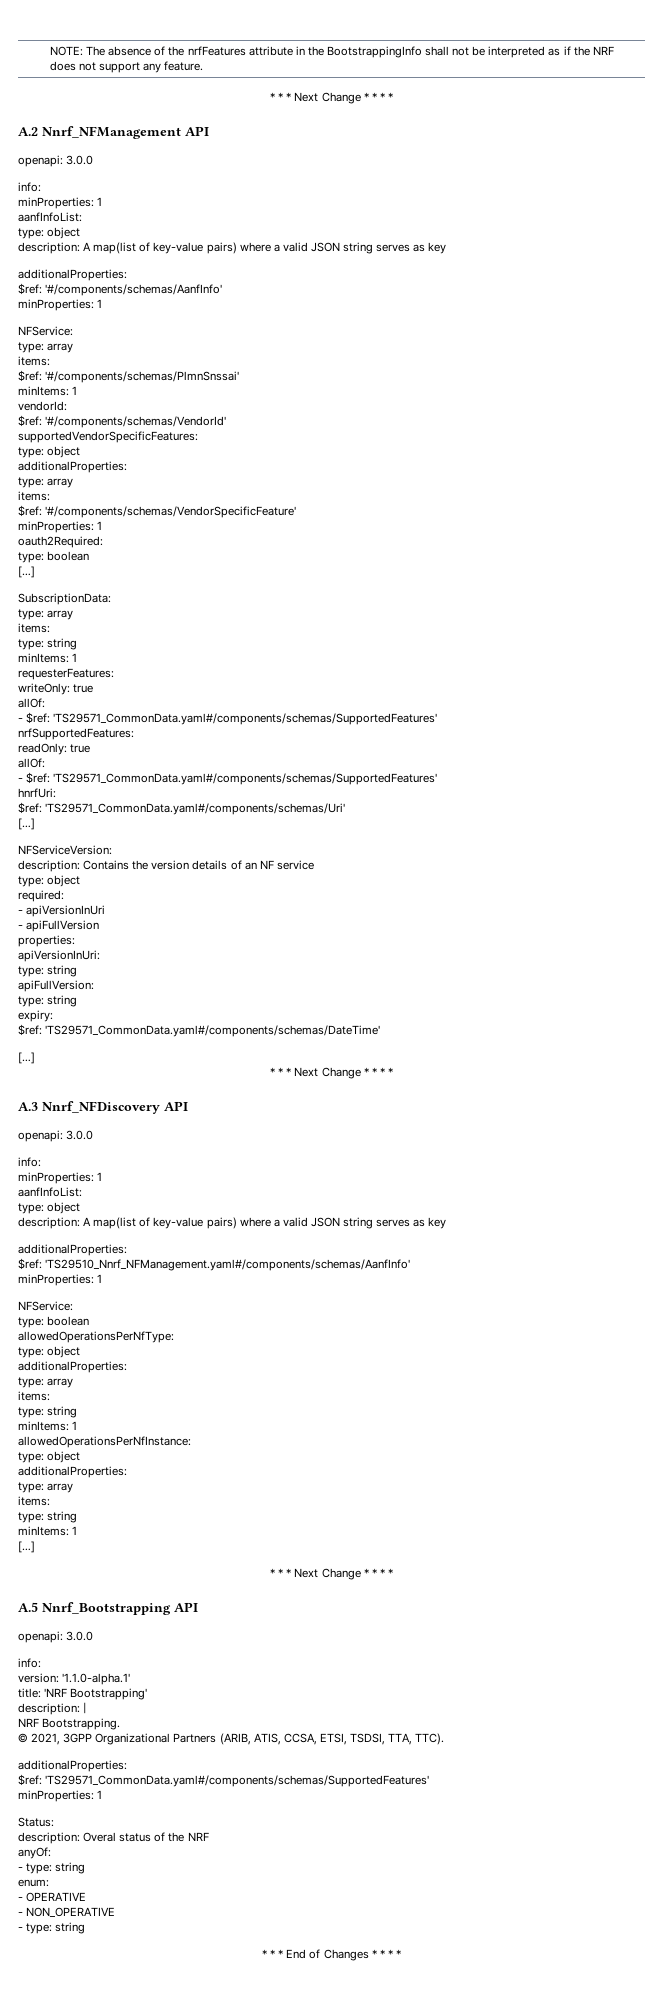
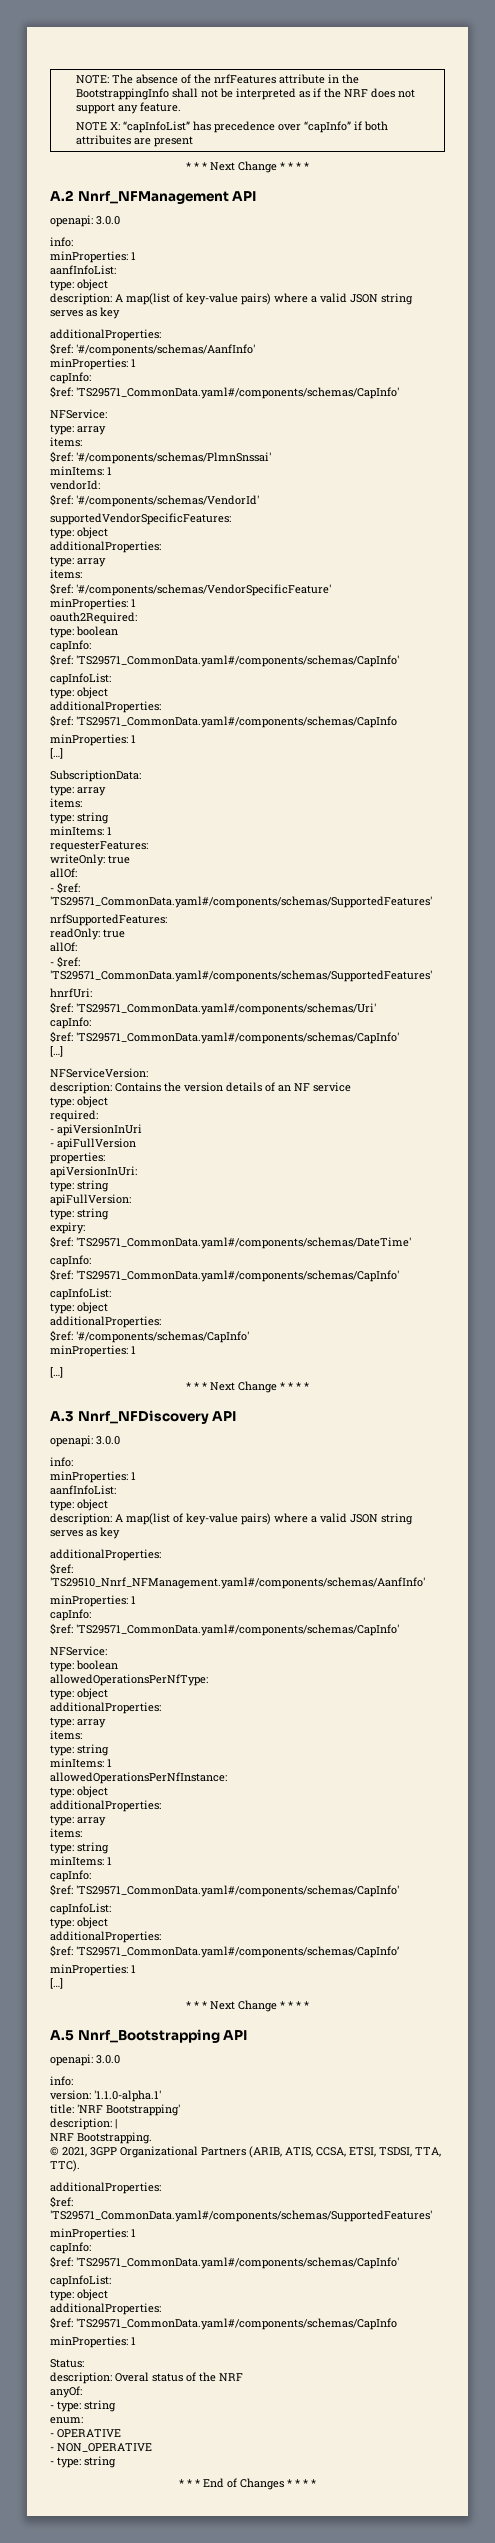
(204, 66) none -> [75,121,388,133] [75,135,193,147] // NOTE X: “capInfoList” has precedence over “capInfo” if both attribuites are present
(103, 303) none -> [50,372,91,384] [50,386,399,399] // capInfo: // $ref: 'TS29571_CommonData.yaml#/components/schemas/CapInfo'
(90, 556) none -> [50,640,91,652] [50,654,399,667] [50,673,111,685] [50,687,108,699] [50,701,161,713] [50,715,397,728] [50,734,136,746] // capInfo: // $ref: 'TS29571_CommonData.yaml#/components/schemas/CapInfo' // capInfoList: // type: object // additionalProperties: // $ref: 'TS29571_CommonData.yaml#/components/schemas/CapInfo // minProperties: 1
(346, 809) none -> [50,1017,91,1029] [50,1031,399,1044] // capInfo: // $ref: 'TS29571_CommonData.yaml#/components/schemas/CapInfo'
(381, 1031) none -> [50,1255,91,1267] [50,1269,399,1282] [50,1288,111,1300] [50,1302,108,1314] [50,1316,161,1328] [50,1330,249,1343] [50,1345,136,1357] // capInfo: // $ref: 'TS29571_CommonData.yaml#/components/schemas/CapInfo' // capInfoList: // type: object // additionalProperties: // $ref: '#/components/schemas/CapInfo' // minProperties: 1
(103, 1278) none -> [50,1609,91,1621] [50,1623,399,1636] // capInfo: // $ref: 'TS29571_CommonData.yaml#/components/schemas/CapInfo'
(78, 1530) none -> [50,1870,91,1882] [50,1884,399,1897] [50,1903,111,1915] [50,1917,108,1929] [50,1931,161,1943] [50,1945,399,1958] [50,1964,136,1976] // capInfo: // $ref: 'TS29571_CommonData.yaml#/components/schemas/CapInfo' // capInfoList: // type: object // additionalProperties: // $ref: 'TS29571_CommonData.yaml#/components/schemas/CapInfo’ // minProperties: 1
(103, 1794) none -> [50,2242,91,2254] [50,2256,399,2269] [50,2275,111,2287] [50,2289,108,2301] [50,2303,161,2315] [50,2317,397,2330] [50,2336,136,2348] // capInfo: // $ref: 'TS29571_CommonData.yaml#/components/schemas/CapInfo' // capInfoList: // type: object // additionalProperties: // $ref: 'TS29571_CommonData.yaml#/components/schemas/CapInfo // minProperties: 1

